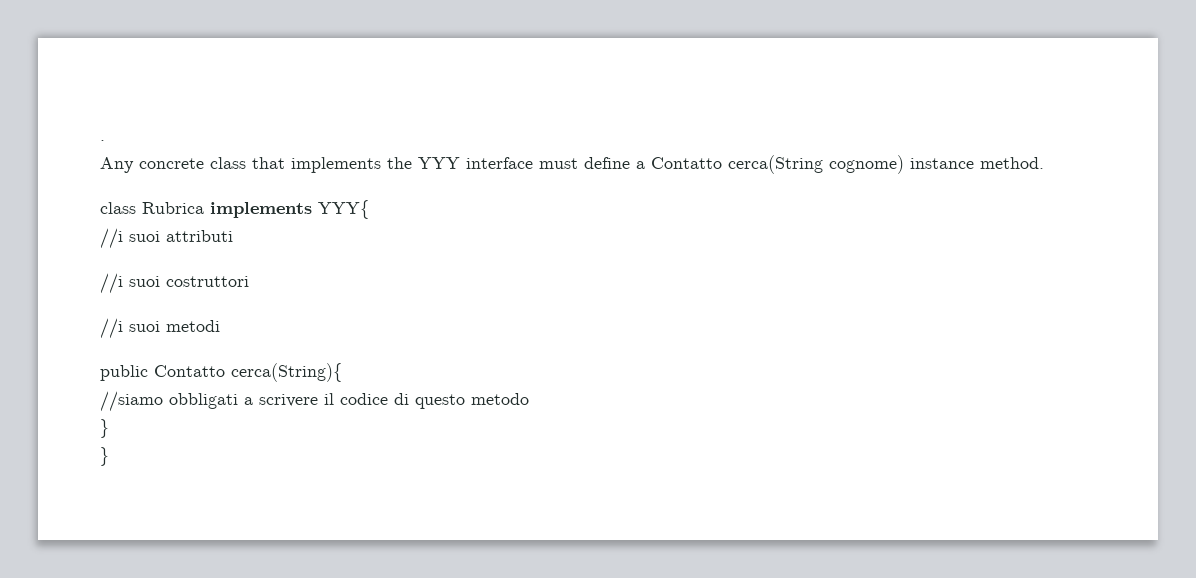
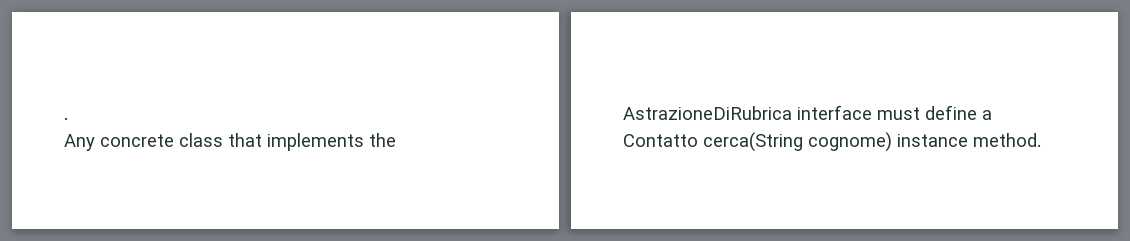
[418,157,460,169] YYY -> [623,106,792,120] AstrazioneDiRubrica
[100,200,369,219] [100,228,233,249] [100,273,249,294] [100,318,220,339] [100,363,342,382] [100,391,529,412] [100,419,109,438] [100,447,109,466] // class Rubrica implements YYY{ // //i suoi attributi // //i suoi costruttori // //i suoi metodi // public Contatto cerca(String){ // //siamo obbligati a scrivere il codice di questo metodo // } // } -> (1041, 140) none

